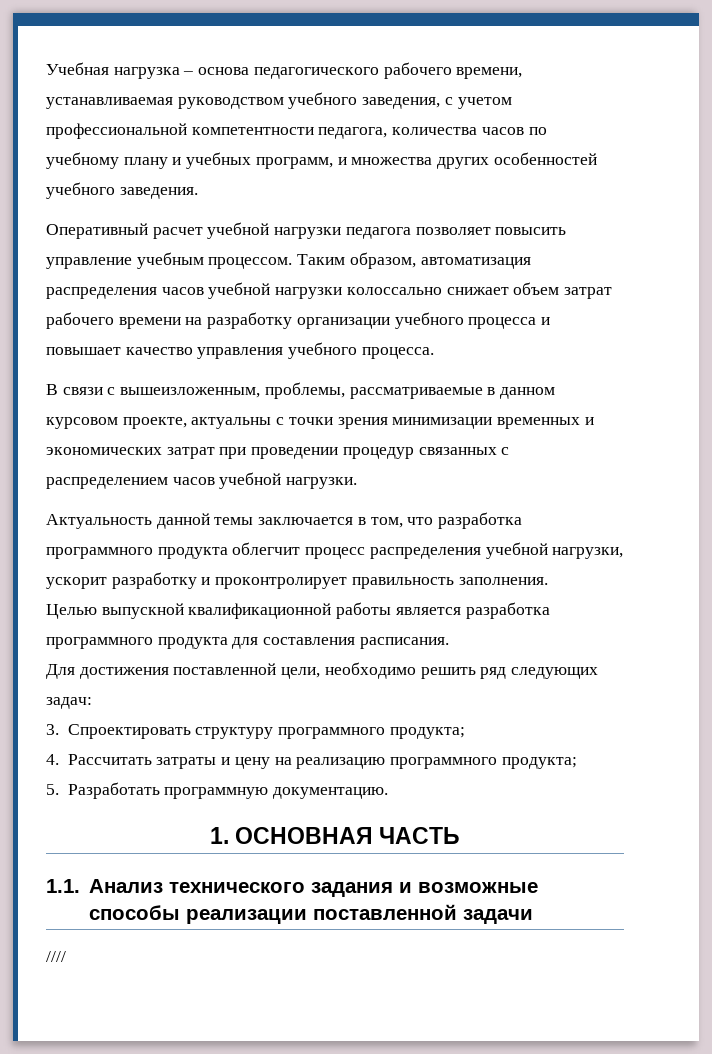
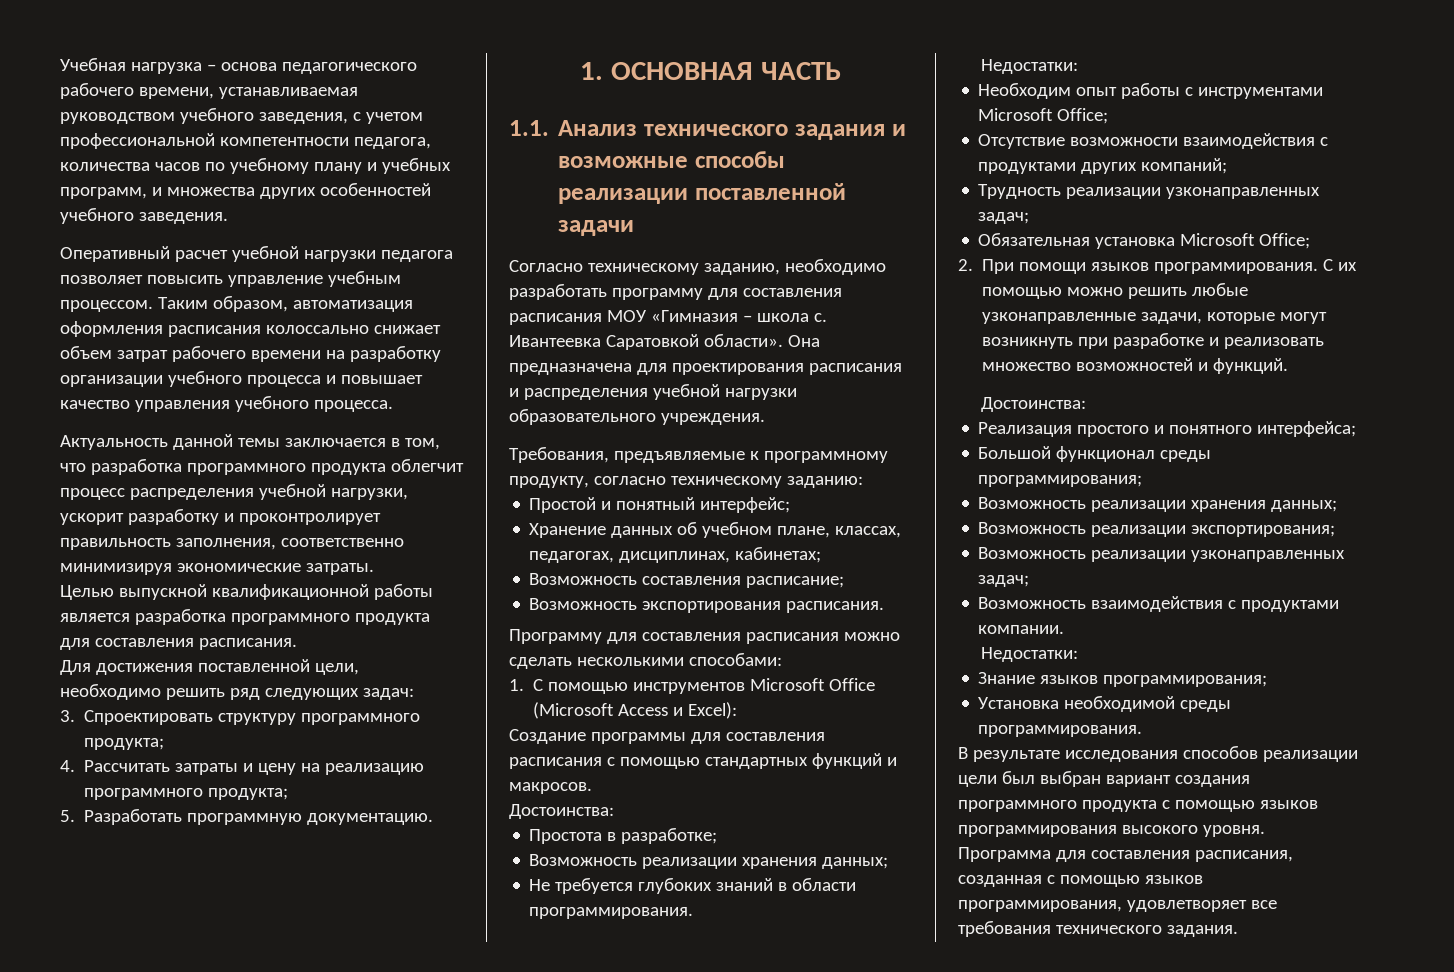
[46,282,343,299] распределения часов учебной нагрузки -> [60,321,261,337] оформления расписания
[46,382,556,399] [46,417,594,429] [46,447,510,459] [46,472,358,489] // В связи с вышеизложенным, проблемы, рассматриваемые в данном курсовом проекте, актуальны с точки зрения минимизации временных и экономических затрат при проведении процедур связанных с распределением часов учебной нагрузки. -> (393, 406) none
[458,577,548,585] заполнения. -> [175,538,404,550] [60,563,374,575] заполнения, соответственно минимизируя экономические затраты.
[46,951,66,962] //// -> [509,259,886,275] [509,284,842,300] [509,310,827,325] [509,334,820,350] [509,363,902,375] [509,384,797,400] [509,409,765,425] [509,447,888,463] [509,476,863,488] [529,497,791,513] [529,522,902,538] [529,547,822,563] [529,573,845,588] [529,598,885,613] [509,629,900,644] [509,653,782,669] [509,678,876,694] [533,702,738,719] [509,729,825,744] [509,753,897,769] [509,782,592,794] [509,804,614,819] [529,828,718,844] [529,854,889,869] [529,878,857,894] [529,907,694,919] [980,59,1078,74] [978,83,1324,99] [978,108,1109,124] [978,133,1329,149] [978,158,1228,174] [978,184,1321,199] [978,212,1030,224] [978,233,1311,249] [958,259,1358,274] [982,283,1249,299] [982,312,1328,324] [982,333,1325,349] [982,358,1289,374] [980,397,1086,412] [978,421,1357,437] [978,446,1212,462] [978,475,1143,487] [978,497,1338,512] [978,522,1336,537] [978,547,1346,562] [978,575,1030,587] [978,596,1340,612] [978,625,1065,634] [980,647,1078,662] [978,672,1268,687] [978,696,1232,712] [978,725,1143,737] [958,746,1358,762] [958,771,1250,787] [958,800,1318,812] [958,825,1265,837] [958,847,1293,862] [958,875,1203,887] [958,900,1277,912] [958,921,1238,937] Согласно техническому заданию, необходимо разработать программу для составления расписания МОУ «Гимназия – школа с. Ивантеевка Саратовкой области». Она предназначена для проектирования расписания и распределения учебной нагрузки образовательного учреждения. // Требования, предъявляемые к программному продукту, согласно техническому заданию: // Простой и понятный интерфейс; // Хранение данных об учебном плане, классах, педагогах, дисциплинах, кабинетах; // Возможность составления расписание; // Возможность экспортирования расписания. // Программу для составления расписания можно сделать несколькими способами: // 1. С помощью инструментов Microsoft Office (Microsoft Access и Excel): // Создание программы для составления расписания с помощью стандартных функций и макросов. // Достоинства: // Простота в разработке; // Возможность реализации хранения данных; // Не требуется глубоких знаний в области программирования. // Недостатки: // Необходим опыт работы с инструментами Microsoft Office; // Отсутствие возможности взаимодействия с продуктами других компаний; // Трудность реализации узконаправленных задач; // Обязательная установка Microsoft Office; // 2. При помощи языков программирования. С их помощью можно решить любые узконаправленные задачи, которые могут возникнуть при разработке и реализовать множество возможностей и функций. // Достоинства: // Реализация простого и понятного интерфейса; // Большой функционал среды программирования; // Возможность реализации хранения данных; // Возможность реализации экспортирования; // Возможность реализации узконаправленных задач; // Возможность взаимодействия с продуктами компании. // Недостатки: // Знание языков программирования; // Установка необходимой среды программирования. // В результате исследования способов реализации цели был выбран вариант создания программного продукта с помощью языков программирования высокого уровня. Программа для составления расписания, созданная с помощью языков программирования, удовлетворяет все требования технического задания.

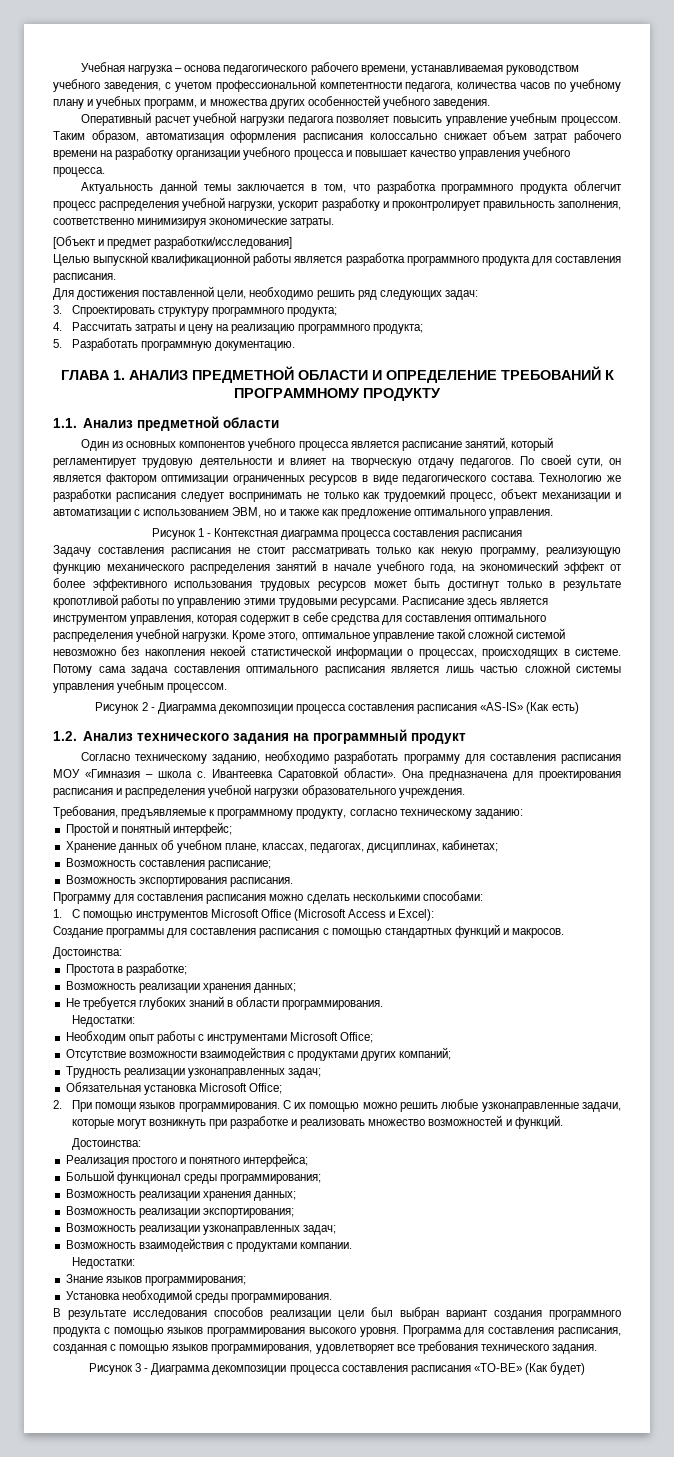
(374, 569) none -> [53,236,293,249] // [Объект и предмет разработки/исследования]
[580,62,841,80] [509,120,906,140] [558,151,785,168] [558,183,846,204] [558,220,635,236] 1. ОСНОВНАЯ ЧАСТЬ // 1.1. Анализ технического задания и возможные способы реализации поставленной задачи -> [60,366,614,383] [234,388,441,401] [53,416,279,431] [80,437,553,451] [53,454,621,468] [53,473,621,485] [53,488,621,502] [53,507,554,519] [151,528,523,540] [53,545,621,557] [53,560,622,574] [53,578,621,591] [53,594,548,608] [53,612,546,625] [53,628,565,642] [53,645,621,659] [53,662,621,676] [53,680,228,693] [95,702,579,714] [53,729,466,744] ГЛАВА 1. АНАЛИЗ ПРЕДМЕТНОЙ ОБЛАСТИ И ОПРЕДЕЛЕНИЕ ТРЕБОВАНИЙ К ПРОГРАММНОМУ ПРОДУКТУ // 1.1. Анализ предметной области // Один из основных компонентов учебного процесса является расписание занятий, который регламентирует трудовую деятельности и влияет на творческую отдачу педагогов. По своей сути, он является фактором оптимизации ограниченных ресурсов в виде педагогического состава. Технологию же разработки расписания следует воспринимать не только как трудоемкий процесс, объект механизации и автоматизации с использованием ЭВМ, но и также как предложение оптимального управления. // Рисунок 1 - Контекстная диаграмма процесса составления расписания // Задачу составления расписания не стоит рассматривать только как некую программу, реализующую функцию механического распределения занятий в начале учебного года, на экономический эффект от более эффективного использования трудовых ресурсов может быть достигнут только в результате кропотливой работы по управлению этими трудовыми ресурсами. Расписание здесь является инструментом управления, которая содержит в себе средства для составления оптимального распределения учебной нагрузки. Кроме этого, оптимальное управление такой сложной системой невозможно без накопления некоей статистической информации о процессах, происходящих в системе. Потому сама задача составления оптимального расписания является лишь частью сложной системы управления учебным процессом. // Рисунок 2 - Диаграмма декомпозиции процесса составления расписания «AS-IS» (Как есть) // 1.2. Анализ технического задания на программный продукт
(1238, 931) none -> [88,1362,586,1375] // Рисунок 3 - Диаграмма декомпозиции процесса составления расписания «TO-BE» (Как будет)

